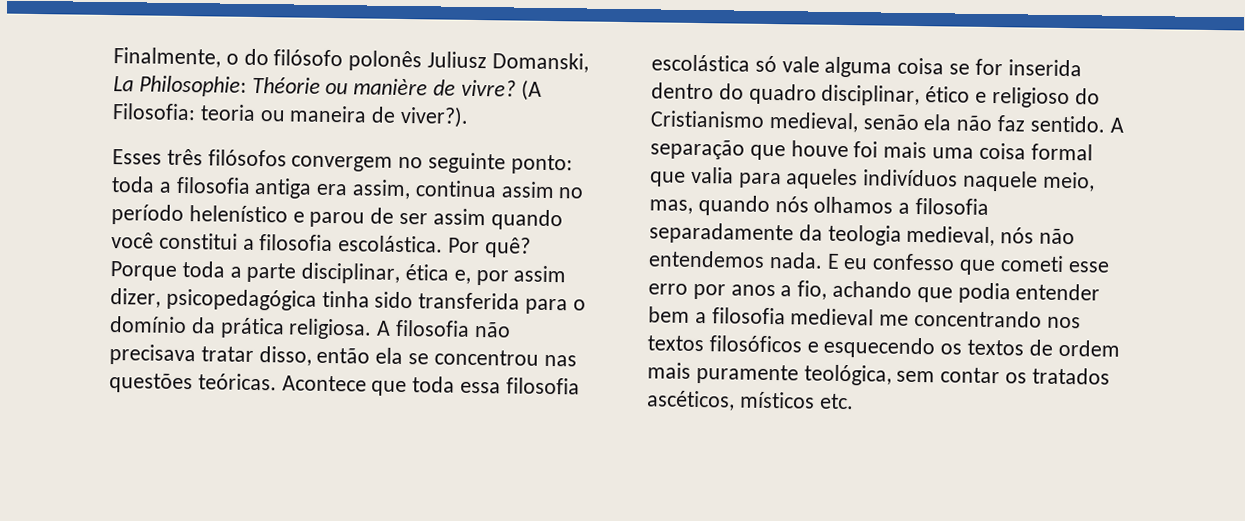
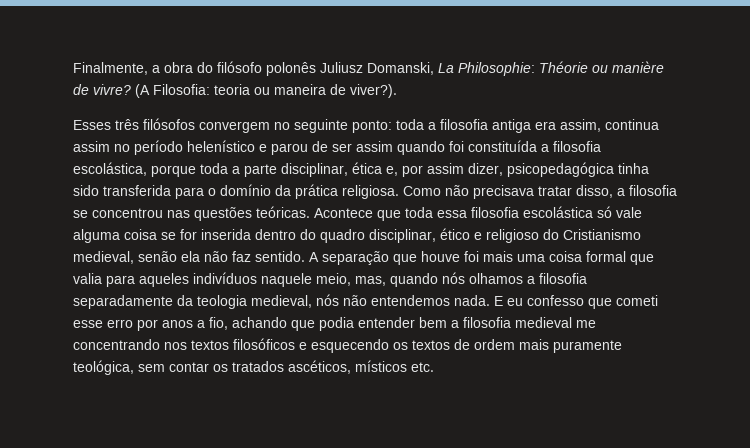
[225,53,239,65] o -> [152,62,193,73] a obra
[111,232,531,258] [110,261,177,281] você constitui a filosofia escolástica. Por quê? Porque -> [449,140,601,152] [73,162,196,177] foi constituída a filosofia escolástica, porque
[376,319,471,337] A filosofia -> [403,186,441,196] Como
[316,347,404,365] então ela -> [617,185,677,196] a filosofia

